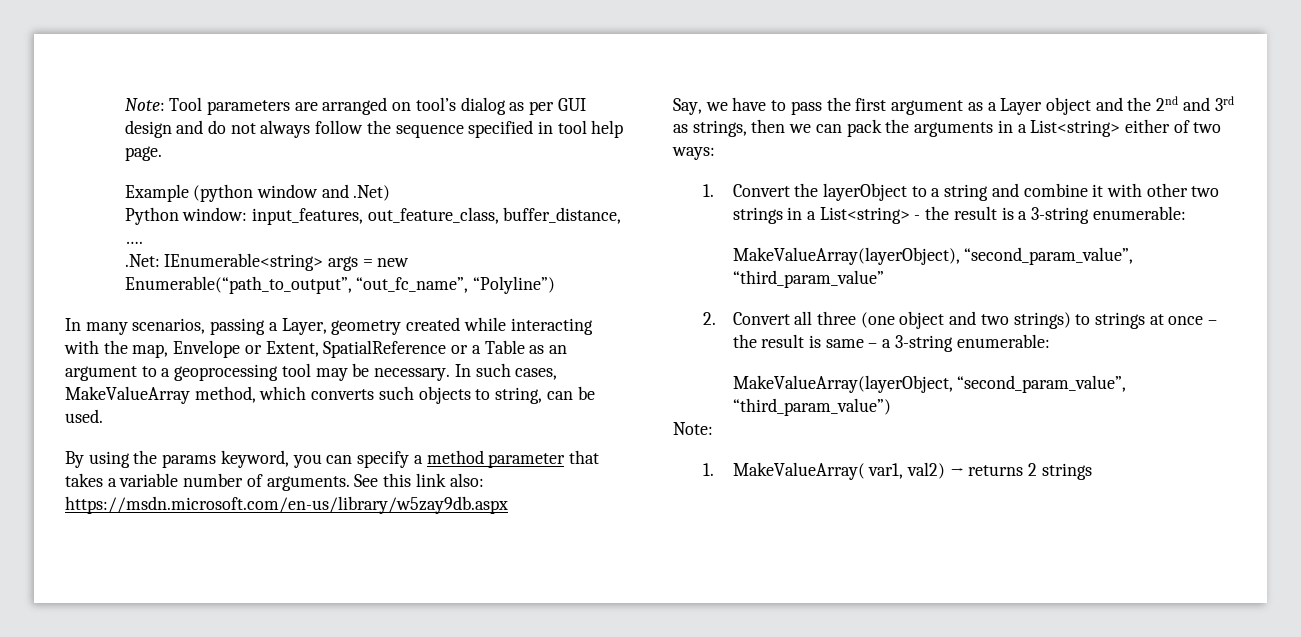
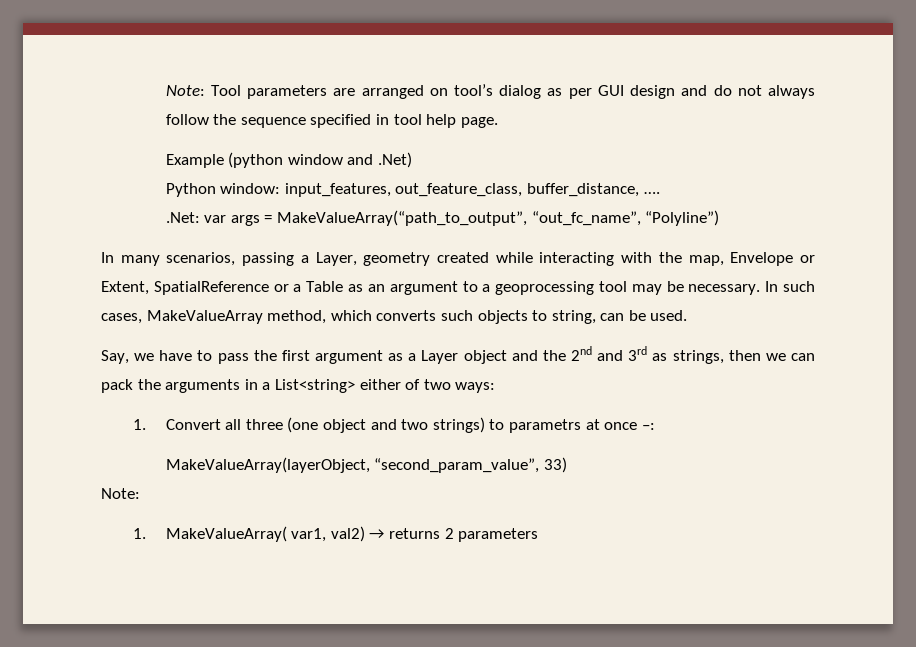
[164,253,324,271] IEnumerable<string> -> [204,215,227,223] var
[377,258,410,267] [124,276,352,294] new Enumerable(“path_to_output”, -> [277,210,528,226] MakeValueArray(“path_to_output”,
[65,450,599,468] [65,473,484,491] [65,496,508,514] // By using the params keyword, you can specify a method parameter that takes a variable number of arguments. See this link also: https://msdn.microsoft.com/en-us/library/w5zay9db.aspx -> (688, 315) none
[794,183,1220,201] [732,206,1186,224] [732,247,1134,265] [732,270,884,288] [702,312,790,325] the layerObject to a string and combine it with other two strings in a List<string> - the result is a 3-string enumerable: // MakeValueArray(layerObject), “second_param_value”, “third_param_value” // 2. Convert -> (221, 424) none
[1095,312,1146,329] strings -> [508,419,581,433] parametrs
[1208,320,1218,325] [732,334,1050,352] – the result is same – a 3-string enumerable: -> [641,423,655,430] –:
[732,398,891,416] “third_param_value”) -> [543,457,567,473] 33)
[1041,463,1092,480] strings -> [458,528,539,542] parameters

